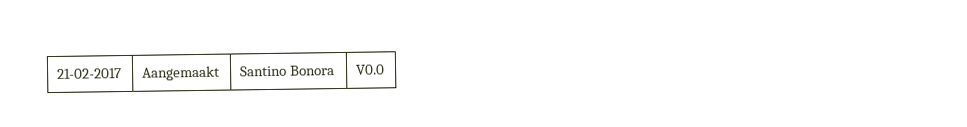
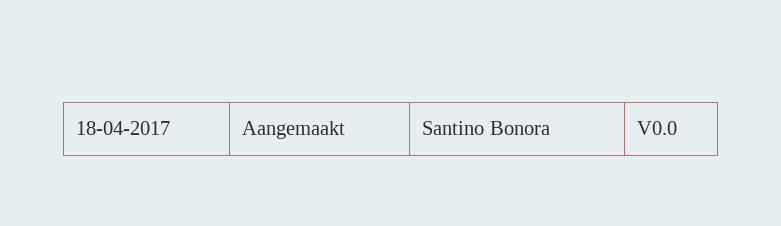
[57,68,123,79] 21-02-2017 -> [76,121,171,135] 18-04-2017

